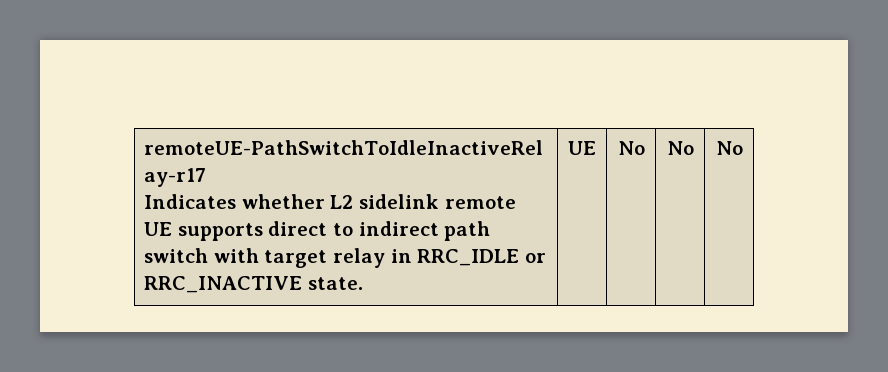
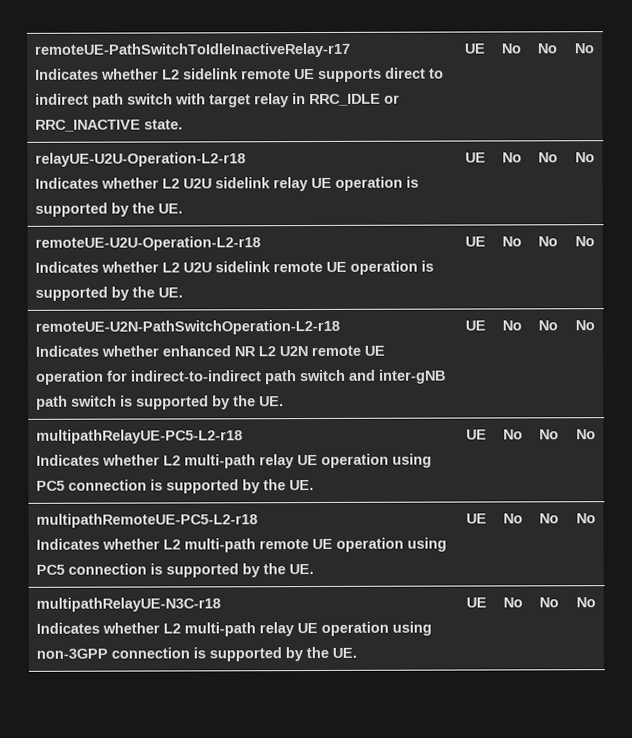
(743, 148) none -> [35,152,247,167] [35,176,420,192] [35,202,184,217] [465,152,486,163] [502,152,522,163] [538,152,558,163] [574,152,595,163] [35,236,262,251] [35,260,435,275] [35,286,184,301] [465,236,486,247] [502,236,522,247] [538,236,558,247] [574,236,595,247] [35,319,341,335] [35,345,386,357] [36,369,447,385] [36,395,285,410] [465,320,486,331] [502,320,522,331] [538,320,558,331] [574,320,595,331] [36,429,244,444] [36,453,433,469] [36,479,315,494] [466,429,487,440] [503,429,523,440] [539,429,559,440] [575,429,596,440] [36,513,259,528] [36,537,448,553] [36,563,315,578] [466,513,487,524] [503,513,523,524] [539,513,559,524] [575,513,596,524] [36,597,222,612] [36,621,433,637] [36,646,358,662] [466,597,487,608] [503,597,523,608] [539,597,559,608] [575,597,596,608] // relayUE-U2U-Operation-L2-r18 // Indicates whether L2 U2U sidelink relay UE operation is supported by the UE. | UE | No | No | No // remoteUE-U2U-Operation-L2-r18 // Indicates whether L2 U2U sidelink remote UE operation is supported by the UE. | UE | No | No | No // remoteUE-U2N-PathSwitchOperation-L2-r18 // Indicates whether enhanced NR L2 U2N remote UE operation for indirect-to-indirect path switch and inter-gNB path switch is supported by the UE. | UE | No | No | No // multipathRelayUE-PC5-L2-r18 // Indicates whether L2 multi-path relay UE operation using PC5 connection is supported by the UE. | UE | No | No | No // multipathRemoteUE-PC5-L2-r18 // Indicates whether L2 multi-path remote UE operation using PC5 connection is supported by the UE. | UE | No | No | No // multipathRelayUE-N3C-r18 // Indicates whether L2 multi-path relay UE operation using non-3GPP connection is supported by the UE. | UE | No | No | No

